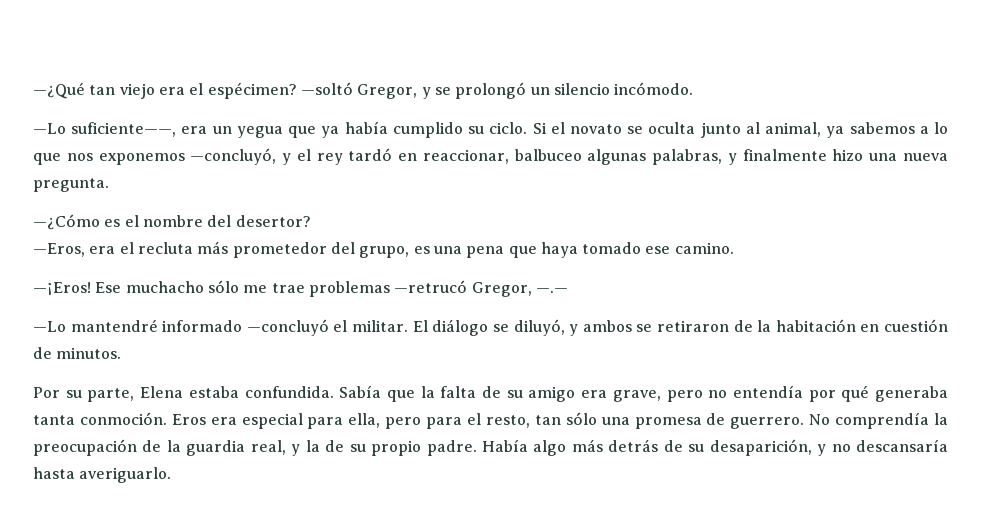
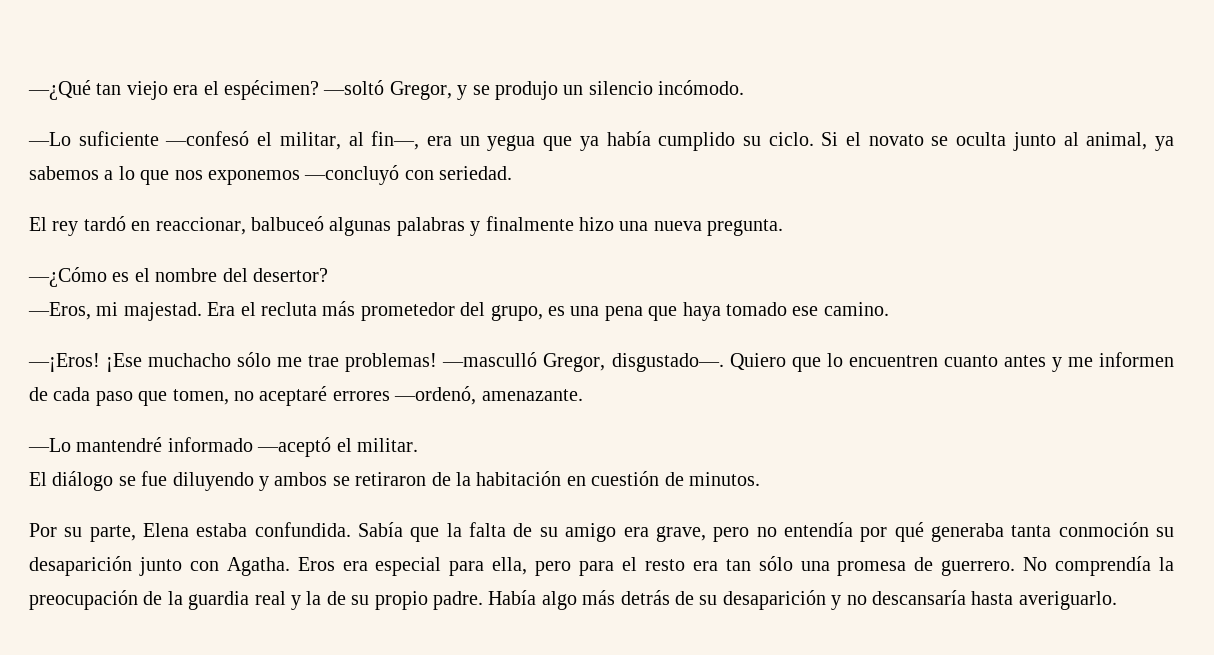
[455,82,527,99] prolongó -> [494,81,558,100] produjo
[71,122,177,137] suficiente——, -> [78,131,420,150] suficiente —confesó el militar, al fin—,
[190,148,311,165] —concluyó, y el -> [304,165,513,185] [29,217,47,231] —concluyó con seriedad. // El
[514,149,723,165] balbuceo algunas palabras, -> [251,216,465,236] balbuceó algunas palabras
[89,246,116,254] era -> [96,302,236,321] mi majestad. Era
[95,282,122,293] Ese -> [106,353,143,372] ¡Ese
[308,280,568,297] problemas —retrucó Gregor, —.— -> [345,352,1174,372] [29,386,583,406] problemas! —masculló Gregor, disgustado—. Quiero que lo encuentren cuanto antes y me informen de cada paso que tomen, no aceptaré errores —ordenó, amenazante.
[246,319,329,336] —concluyó -> [257,437,332,457] —aceptó
(409, 326) none -> (418, 445) //
[513,319,565,336] diluyó, -> [141,471,254,491] fue diluyendo
[79,412,167,425] conmoción. -> [1058,522,1174,537] [29,556,290,576] conmoción su desaparición junto con Agatha.
[485,415,530,428] resto, -> [644,559,718,571] resto era
[250,440,286,455] real, -> [254,591,286,605] real
[709,439,812,456] desaparición, -> [722,590,826,610] desaparición

